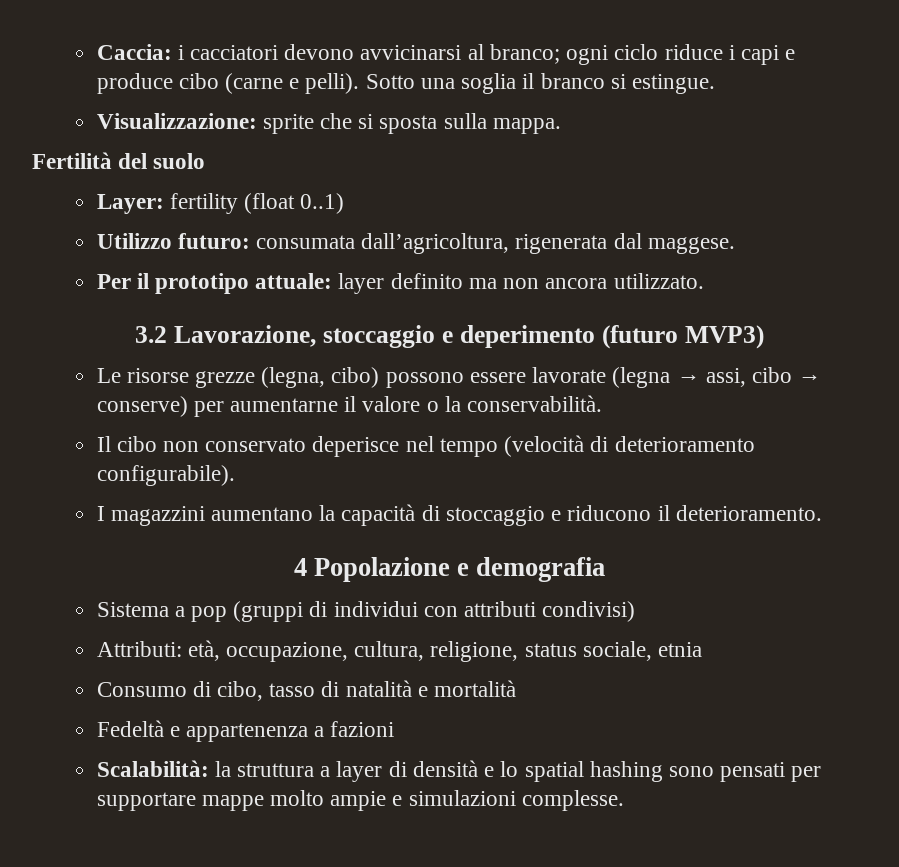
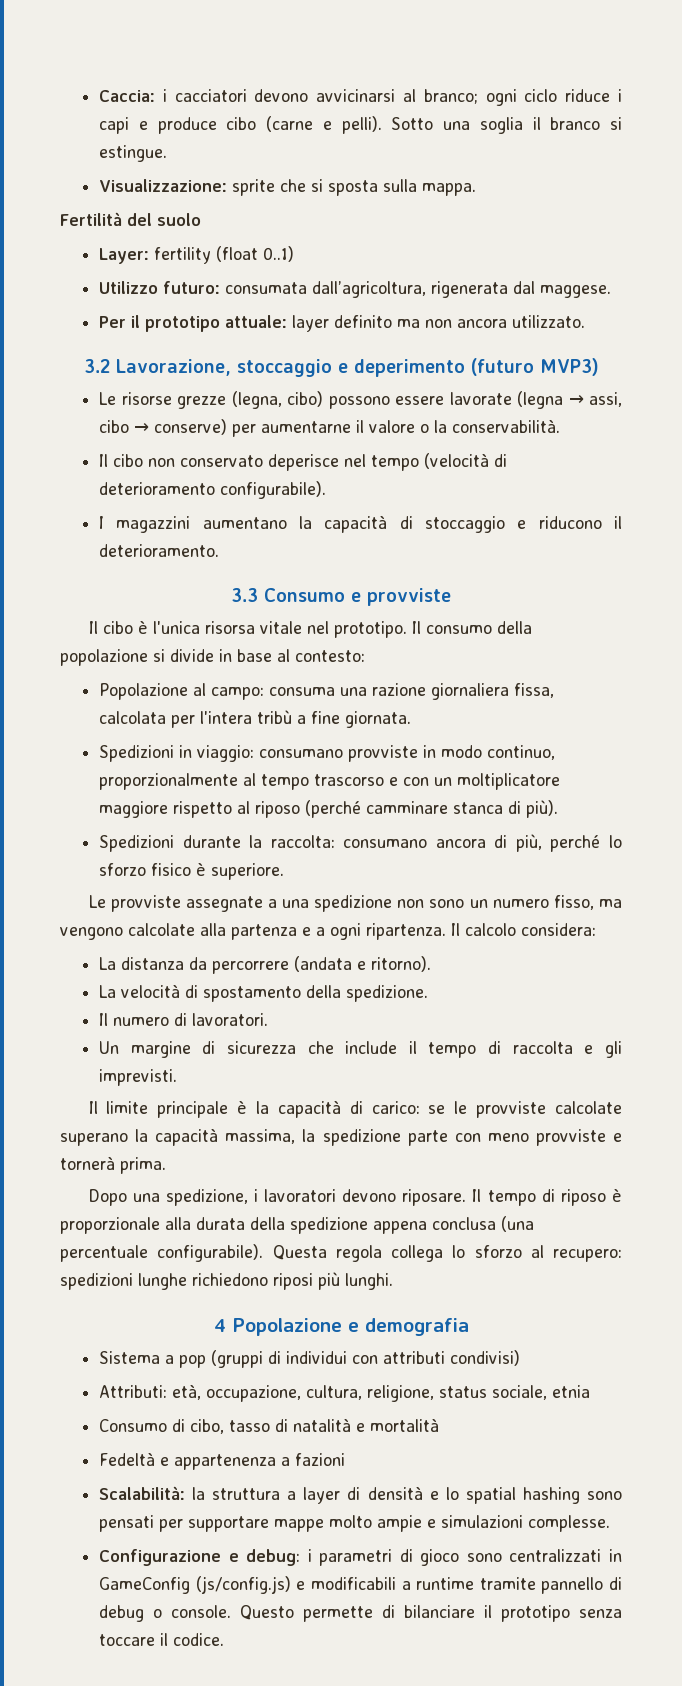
(822, 513) none -> [231,588,451,606] [88,621,532,638] [60,649,365,666] [99,683,555,700] [99,710,412,728] [99,745,556,762] [99,773,561,790] [99,800,559,818] [99,834,623,852] [99,863,285,880] [88,895,623,912] [60,923,596,940] [99,956,432,974] [99,984,429,1002] [99,1013,269,1026] [99,1041,622,1058] [99,1069,178,1086] [88,1100,622,1118] [60,1128,623,1146] [60,1156,166,1174] [88,1189,623,1206] [60,1216,534,1234] [60,1244,622,1262] [60,1272,393,1290] // 3.3 Consumo e provviste // Il cibo è l'unica risorsa vitale nel prototipo. Il consumo della popolazione si divide in base al contesto: // Popolazione al campo: consuma una razione giornaliera fissa, calcolata per l'intera tribù a fine giornata. // Spedizioni in viaggio: consumano provviste in modo continuo, proporzionalmente al tempo trascorso e con un moltiplicatore maggiore rispetto al riposo (perché camminare stanca di più). // Spedizioni durante la raccolta: consumano ancora di più, perché lo sforzo fisico è superiore. // Le provviste assegnate a una spedizione non sono un numero fisso, ma vengono calcolate alla partenza e a ogni ripartenza. Il calcolo considera: // La distanza da percorrere (andata e ritorno). // La velocità di spostamento della spedizione. // Il numero di lavoratori. // Un margine di sicurezza che include il tempo di raccolta e gli imprevisti. // Il limite principale è la capacità di carico: se le provviste calcolate superano la capacità massima, la spedizione parte con meno provviste e tornerà prima. // Dopo una spedizione, i lavoratori devono riposare. Il tempo di riposo è proporzionale alla durata della spedizione appena conclusa (una percentuale configurabile). Questa regola collega lo sforzo al recupero: spedizioni lunghe richiedono riposi più lunghi.
(624, 800) none -> [99,1549,623,1566] [99,1576,623,1594] [99,1605,622,1622] [99,1633,225,1646] // Configurazione e debug: i parametri di gioco sono centralizzati in GameConfig (js/config.js) e modificabili a runtime tramite pannello di debug o console. Questo permette di bilanciare il prototipo senza toccare il codice.

